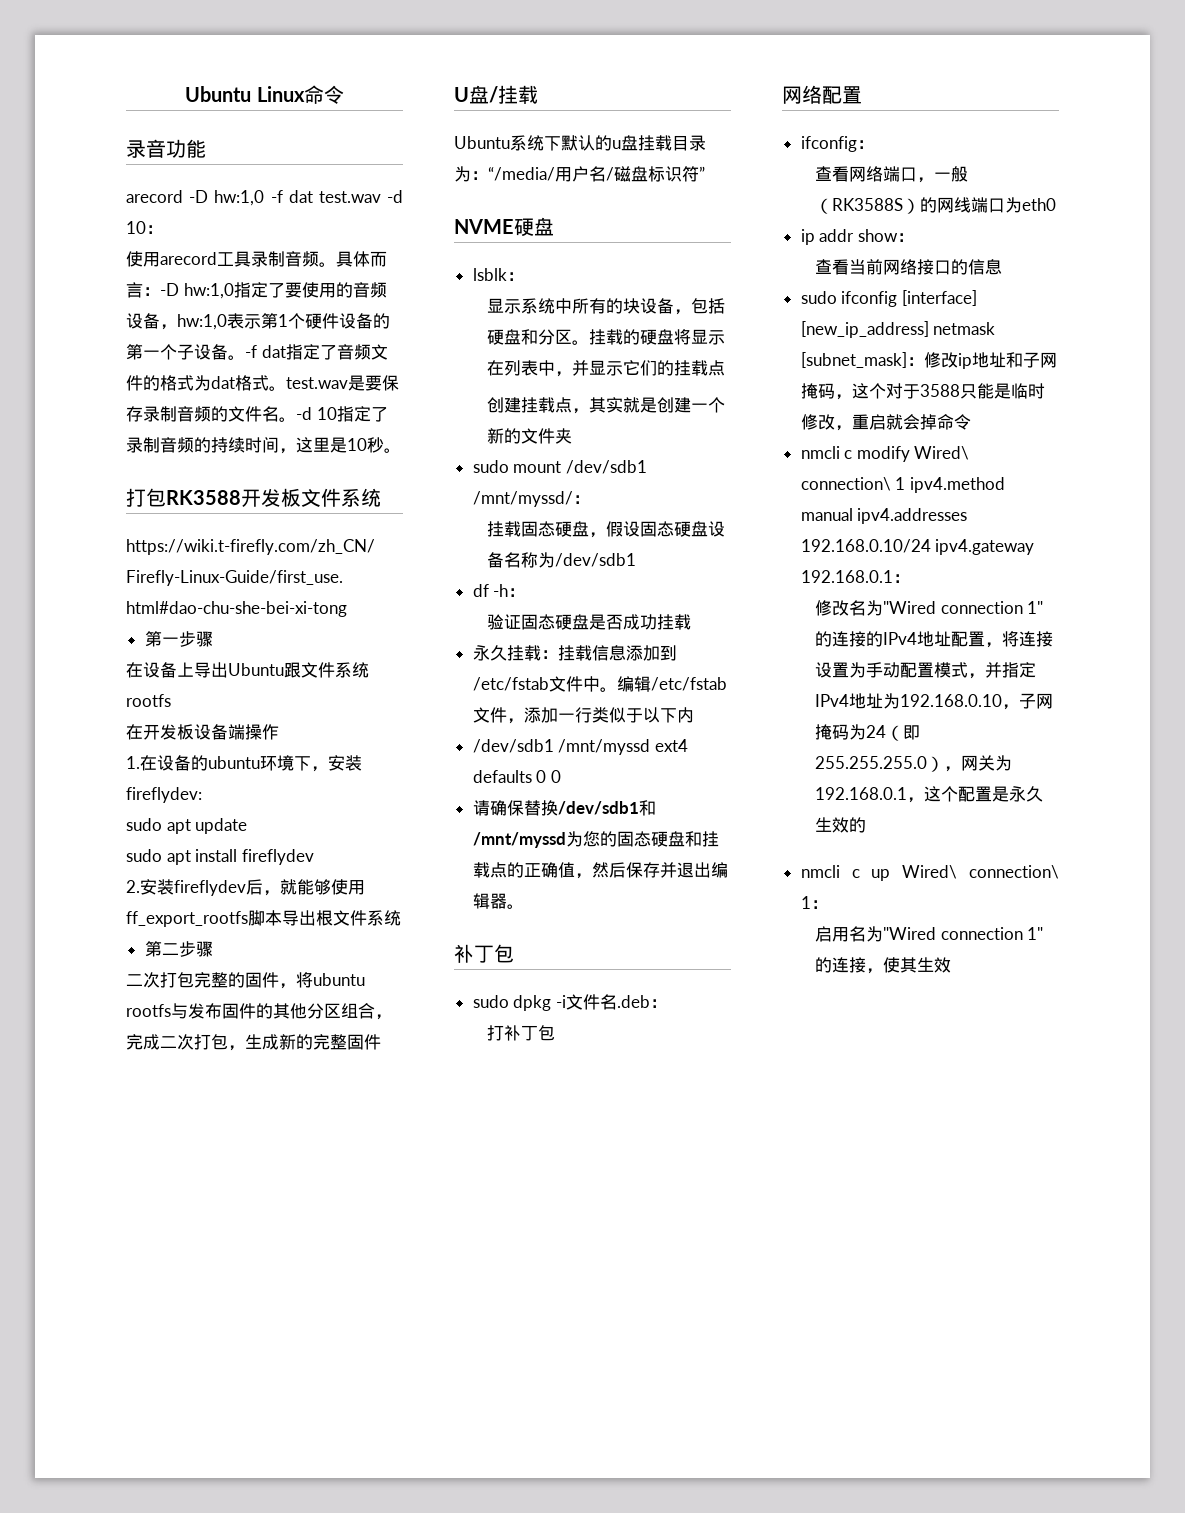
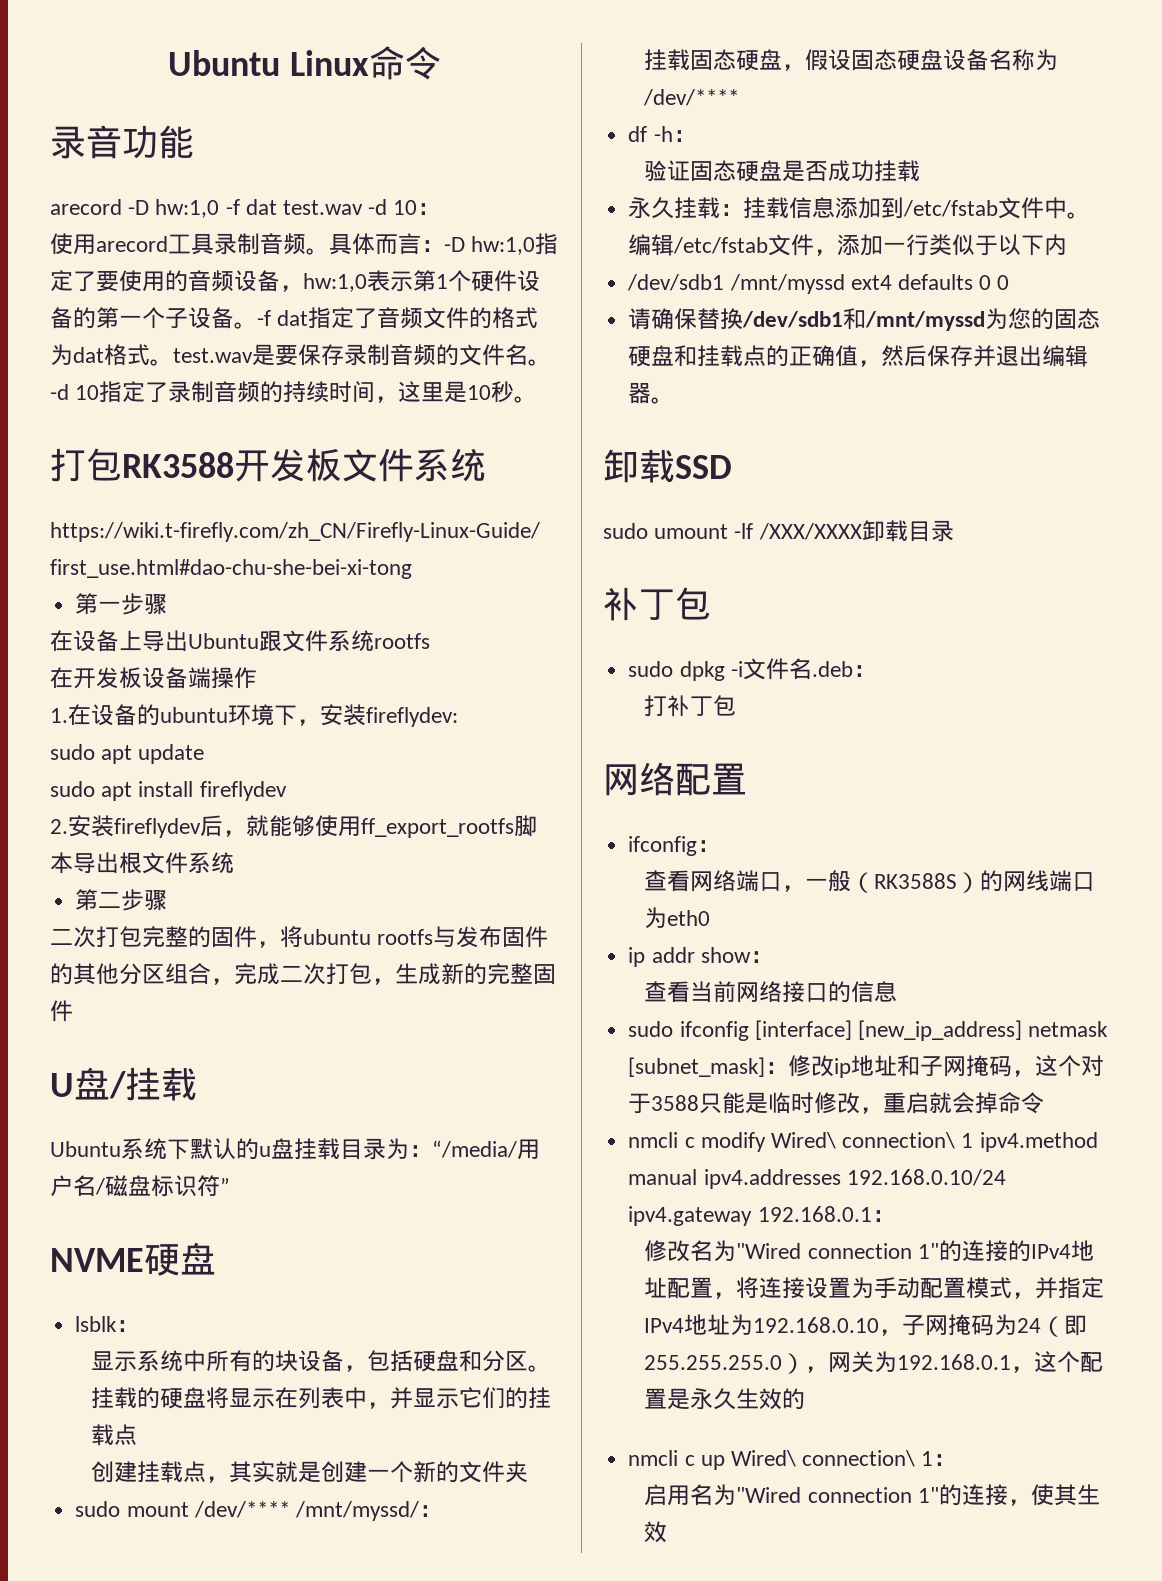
[565,460,647,474] /dev/sdb1 -> [193,1501,290,1518] /dev/****
[554,553,636,567] /dev/sdb1 -> [643,89,740,106] /dev/****
(524, 906) none -> [603,449,732,483] [603,520,954,542] // 卸载SSD // sudo umount -lf /XXX/XXXX卸载目录

